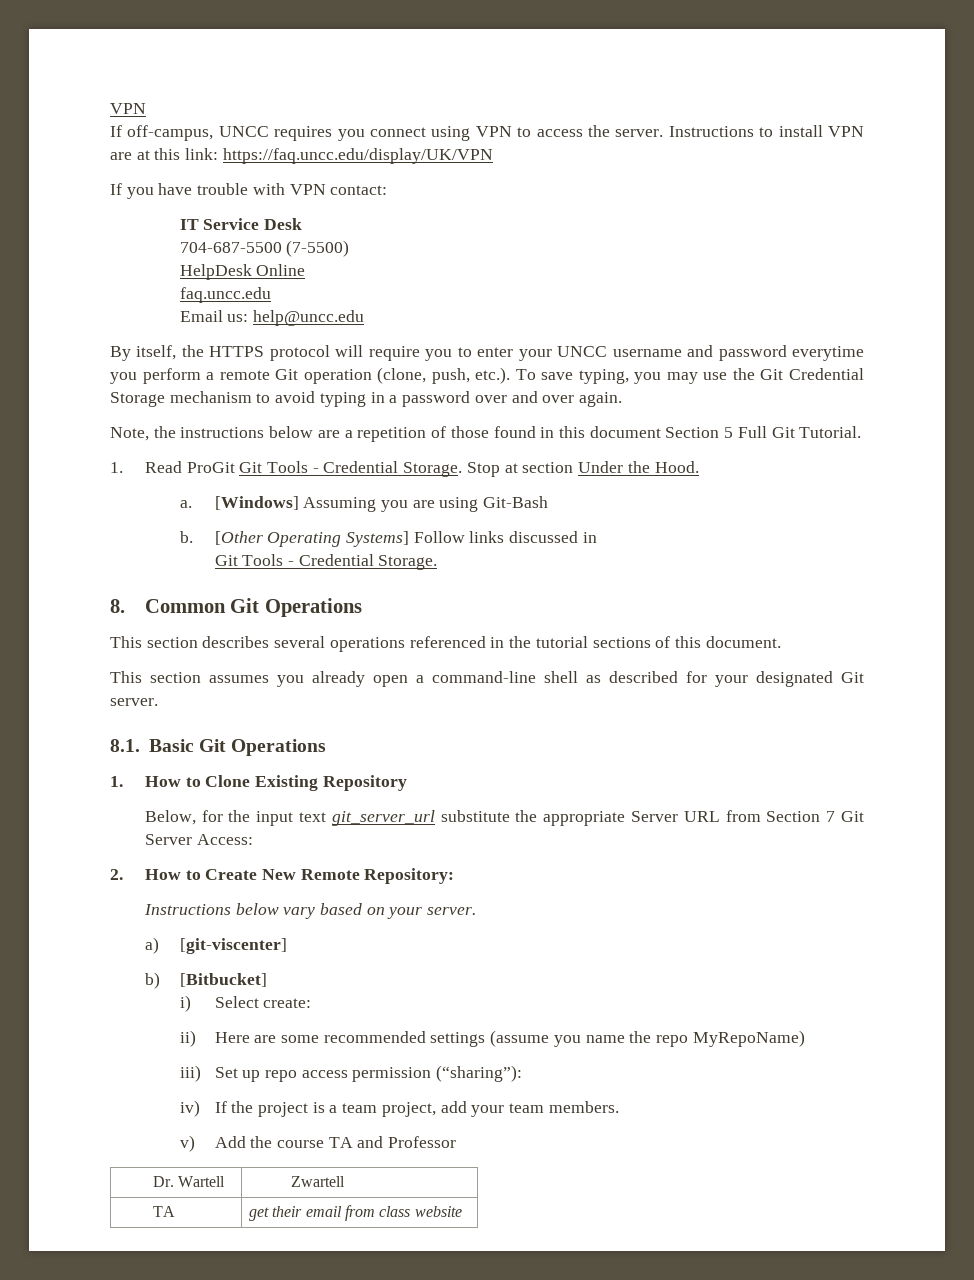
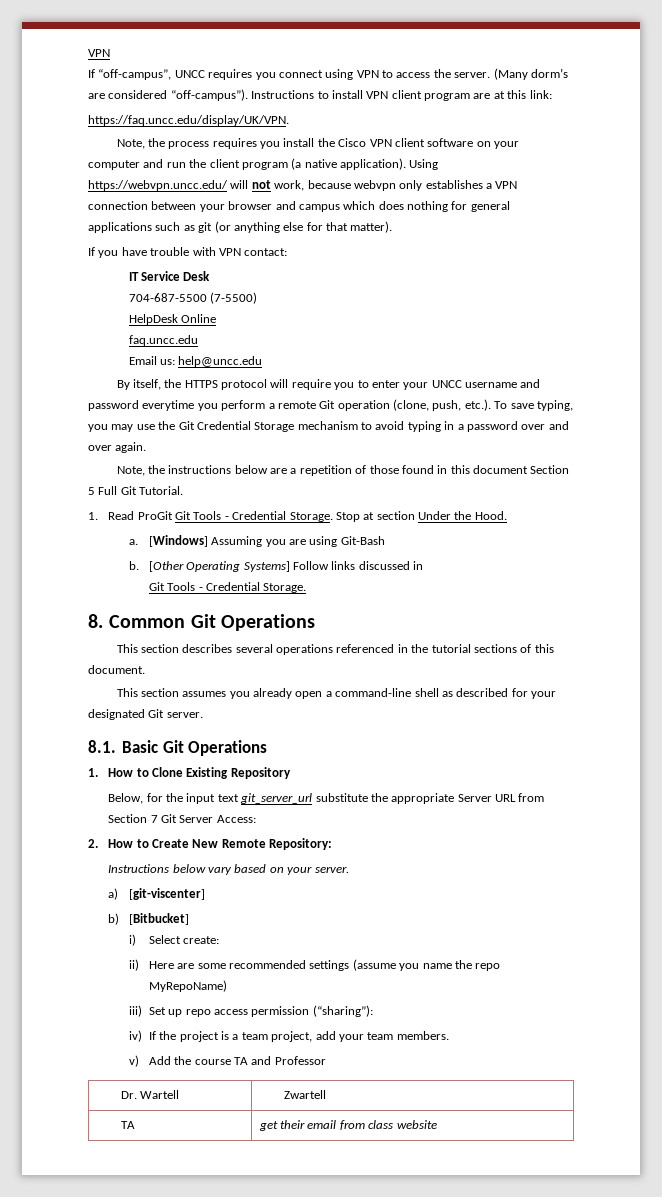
[127,125,214,141] off-campus, -> [98,69,172,80] “off-campus”,
(664, 133) none -> [493,68,568,80] [88,89,248,101] (Many dorm’s are considered “off-campus”).
(864, 131) none -> [391,90,470,101] client program
[222,148,493,164] https://faq.uncc.edu/display/UK/VPN -> [88,115,289,126] [116,138,520,149] [88,158,439,170] [88,180,518,191] [88,201,510,212] [88,221,393,233] // https://faq.uncc.edu/display/UK/VPN. // Note, the process requires you install the Cisco VPN client software on your computer and run the client program (a native application). Using https://webvpn.uncc.edu/ will not work, because webvpn only establishes a VPN connection between your browser and campus which does nothing for general applications such as git (or anything else for that matter).

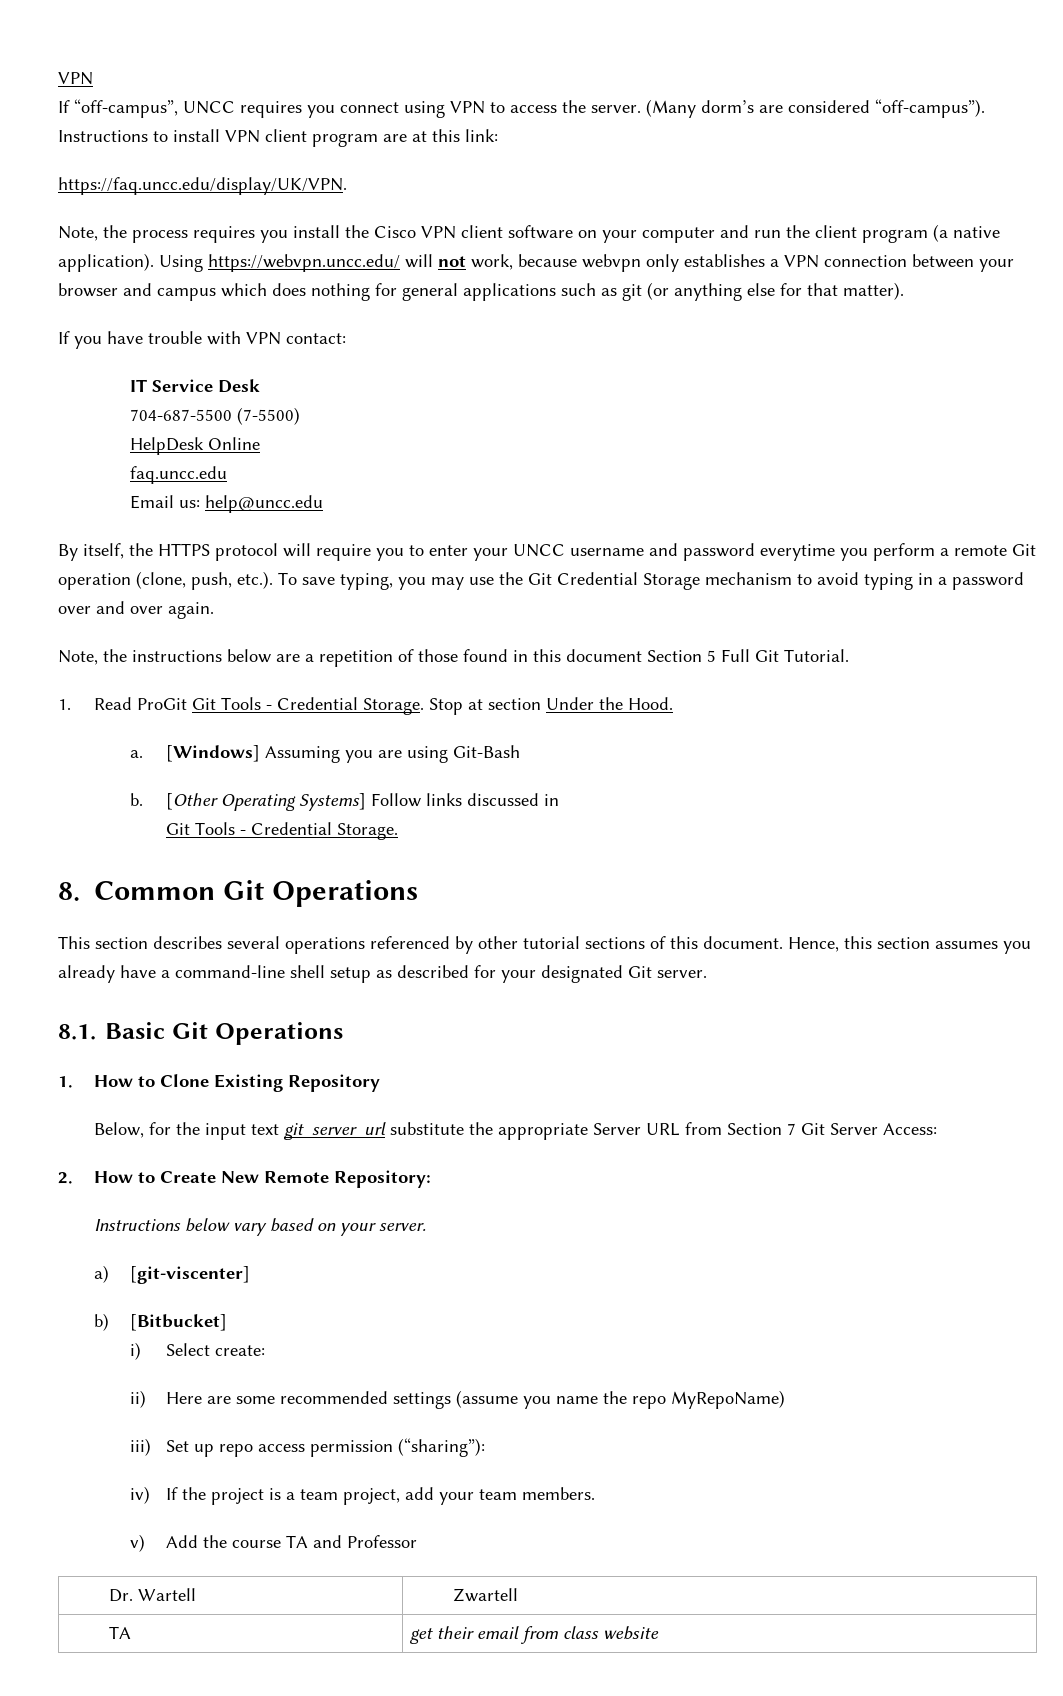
[397,644,429,653] in the -> [455,936,518,954] by other
[116,688,138,697] // This -> [788,936,872,952] Hence, this
[295,691,323,699] open -> [120,965,156,978] have
(439, 692) none -> [330,967,371,983] setup

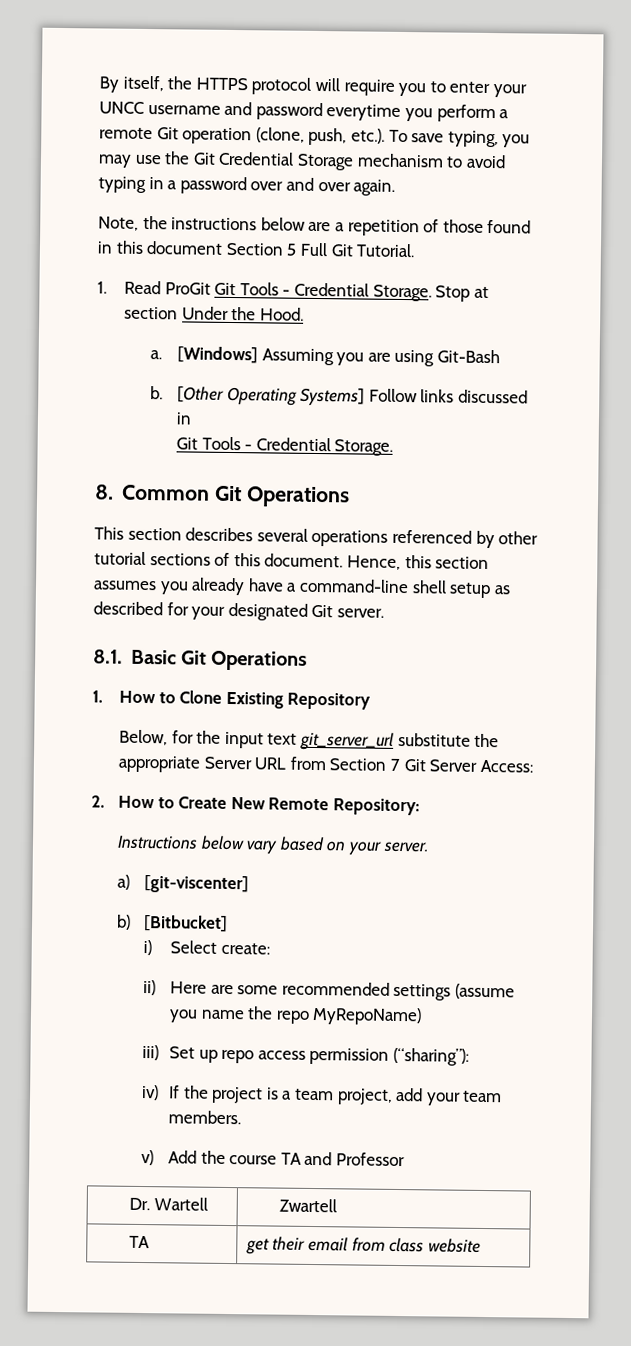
[58,72,93,85] [58,99,985,118] [58,129,498,147] [58,177,347,195] [58,224,1000,243] [58,253,1014,272] [58,282,904,301] [58,331,346,349] [129,379,260,393] [129,407,300,425] [129,437,260,455] [129,466,227,484] [129,495,323,513] VPN // If “off-campus”, UNCC requires you connect using VPN to access the server. (Many dorm’s are considered “off-campus”). Instructions to install VPN client program are at this link: // https://faq.uncc.edu/display/UK/VPN. // Note, the process requires you install the Cisco VPN client software on your computer and run the client program (a native application). Using https://webvpn.uncc.edu/ will not work, because webvpn only establishes a VPN connection between your browser and campus which does nothing for general applications such as git (or anything else for that matter). // If you have trouble with VPN contact: // IT Service Desk // 704-687-5500 (7-5500) // HelpDesk Online // faq.uncc.edu // Email us: help@uncc.edu // -> (99, 84) none

